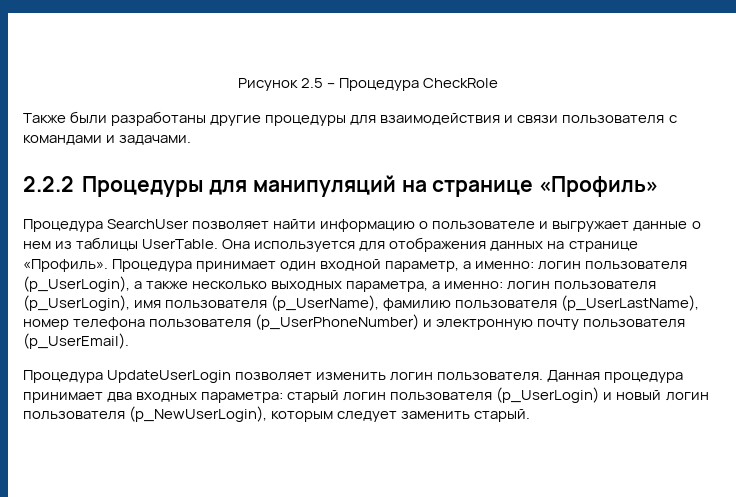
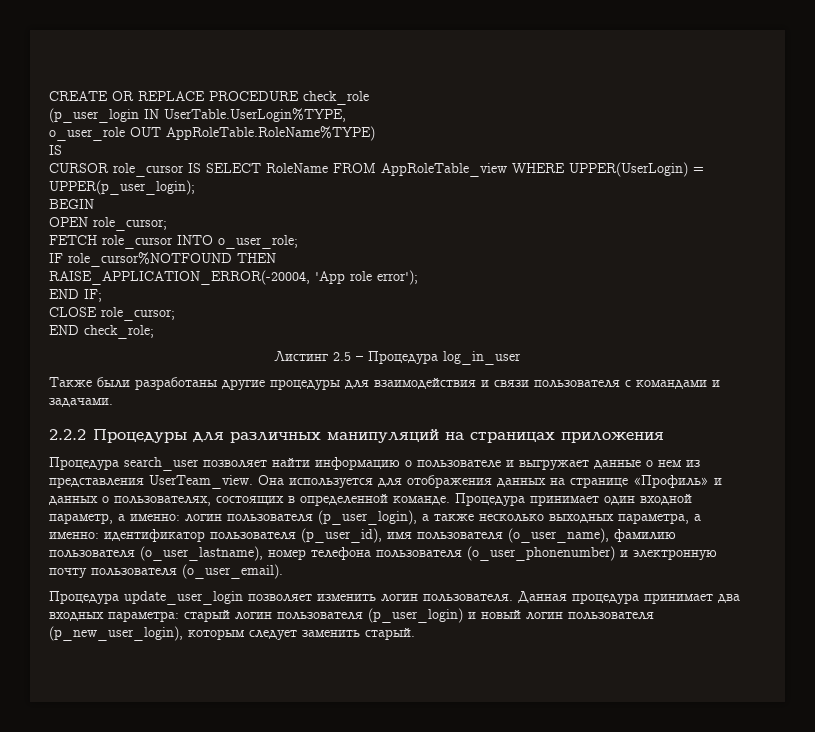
[237,78,298,91] Рисунок -> [49,91,369,105] [49,108,346,123] [49,126,375,141] [49,145,62,155] [49,162,704,177] [49,180,195,195] [49,199,94,209] [49,217,167,231] [49,235,298,249] [49,252,276,267] [49,270,418,285] [49,289,102,302] [49,307,175,321] [49,325,154,339] [273,351,328,361] CREATE OR REPLACE PROCEDURE check_role // (p_user_login IN UserTable.UserLogin%TYPE, // o_user_role OUT AppRoleTable.RoleName%TYPE) // IS // CURSOR role_cursor IS SELECT RoleName FROM AppRoleTable_view WHERE UPPER(UserLogin) = UPPER(p_user_login); // BEGIN // OPEN role_cursor; // FETCH role_cursor INTO o_user_role; // IF role_cursor%NOTFOUND THEN // RAISE_APPLICATION_ERROR(-20004, 'App role error'); // END IF; // CLOSE role_cursor; // END check_role; // Листинг
[423,78,499,88] CheckRole -> [442,351,521,365] log_in_user
(248, 187) none -> [230,432,321,443] различных
[432,176,658,197] [23,219,190,232] странице «Профиль» // Процедура SearchUser -> [470,432,664,443] [49,457,199,471] страницах приложения // Процедура search_user
[76,237,219,251] таблицы UserTable. -> [49,475,253,489] представления UserTeam_view.
[23,259,108,272] «Профиль». -> [633,475,722,488] [49,494,450,506] «Профиль» и данных о пользователях, состоящих в определенной команде.
[23,276,130,292] (p_UserLogin), -> [318,510,417,525] (p_user_login),
[507,281,657,290] [23,295,130,311] логин пользователя (p_UserLogin), -> [104,528,382,543] идентификатор пользователя (p_user_id),
[271,295,380,311] (p_UserName), -> [508,528,609,543] (o_user_name),
[561,295,700,311] (p_UserLastName), -> [140,546,263,561] (o_user_lastname),
[255,314,420,330] (p_UserPhoneNumber) -> [467,546,615,561] (o_user_phonenumber)
[23,333,129,349] [23,370,232,383] (p_UserEmail). // Процедура UpdateUserLogin -> [182,564,283,579] [49,591,243,605] (o_user_email). // Процедура update_user_login
[496,387,600,403] (p_UserLogin) -> [368,608,463,623] (p_user_login)
[129,406,268,422] (p_NewUserLogin), -> [49,626,183,641] (p_new_user_login),

